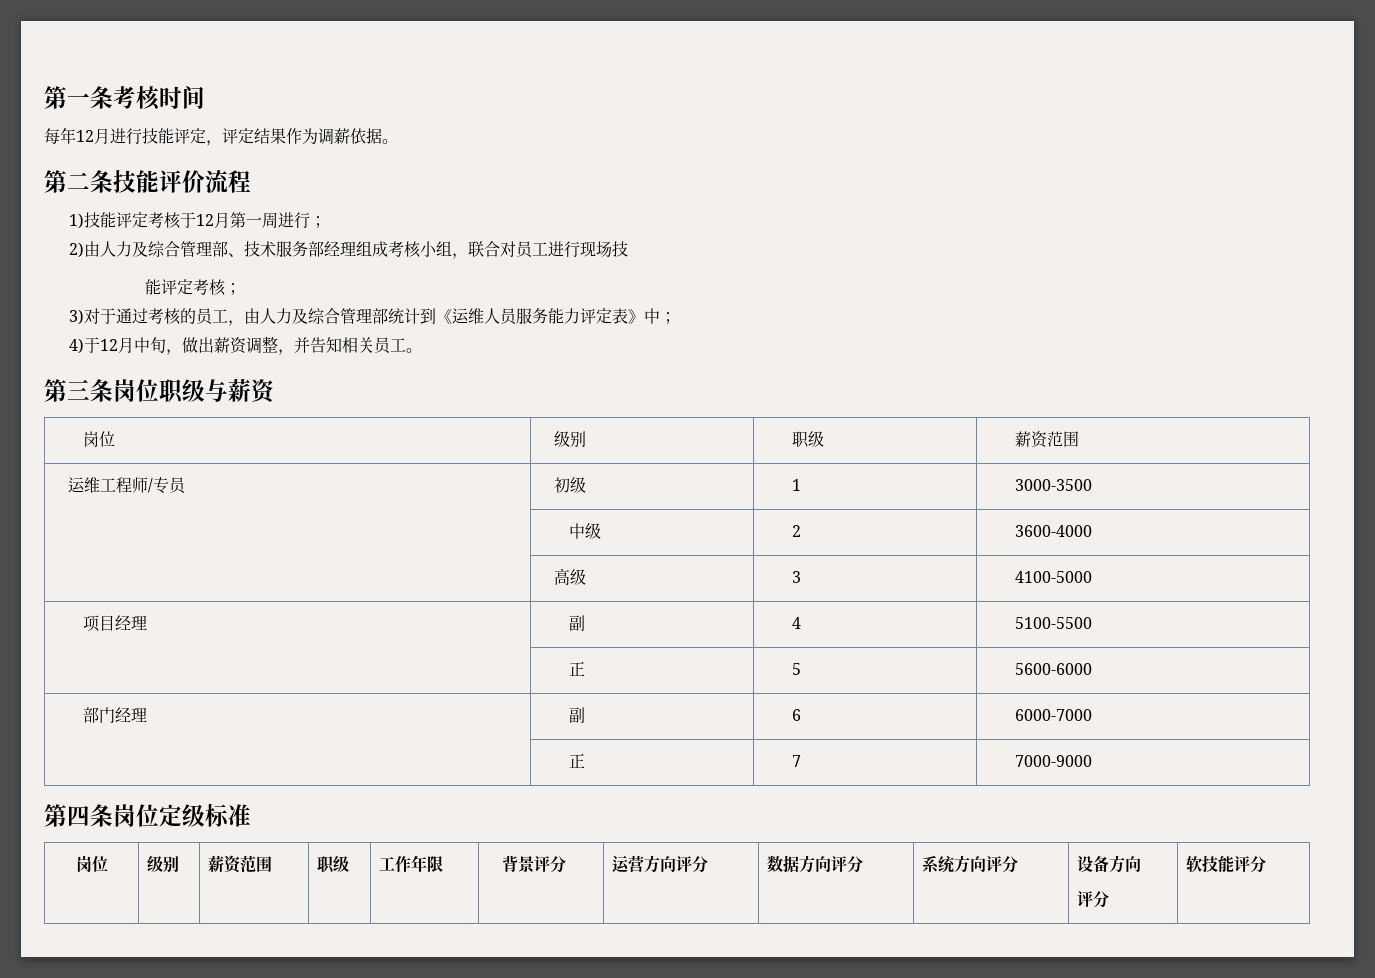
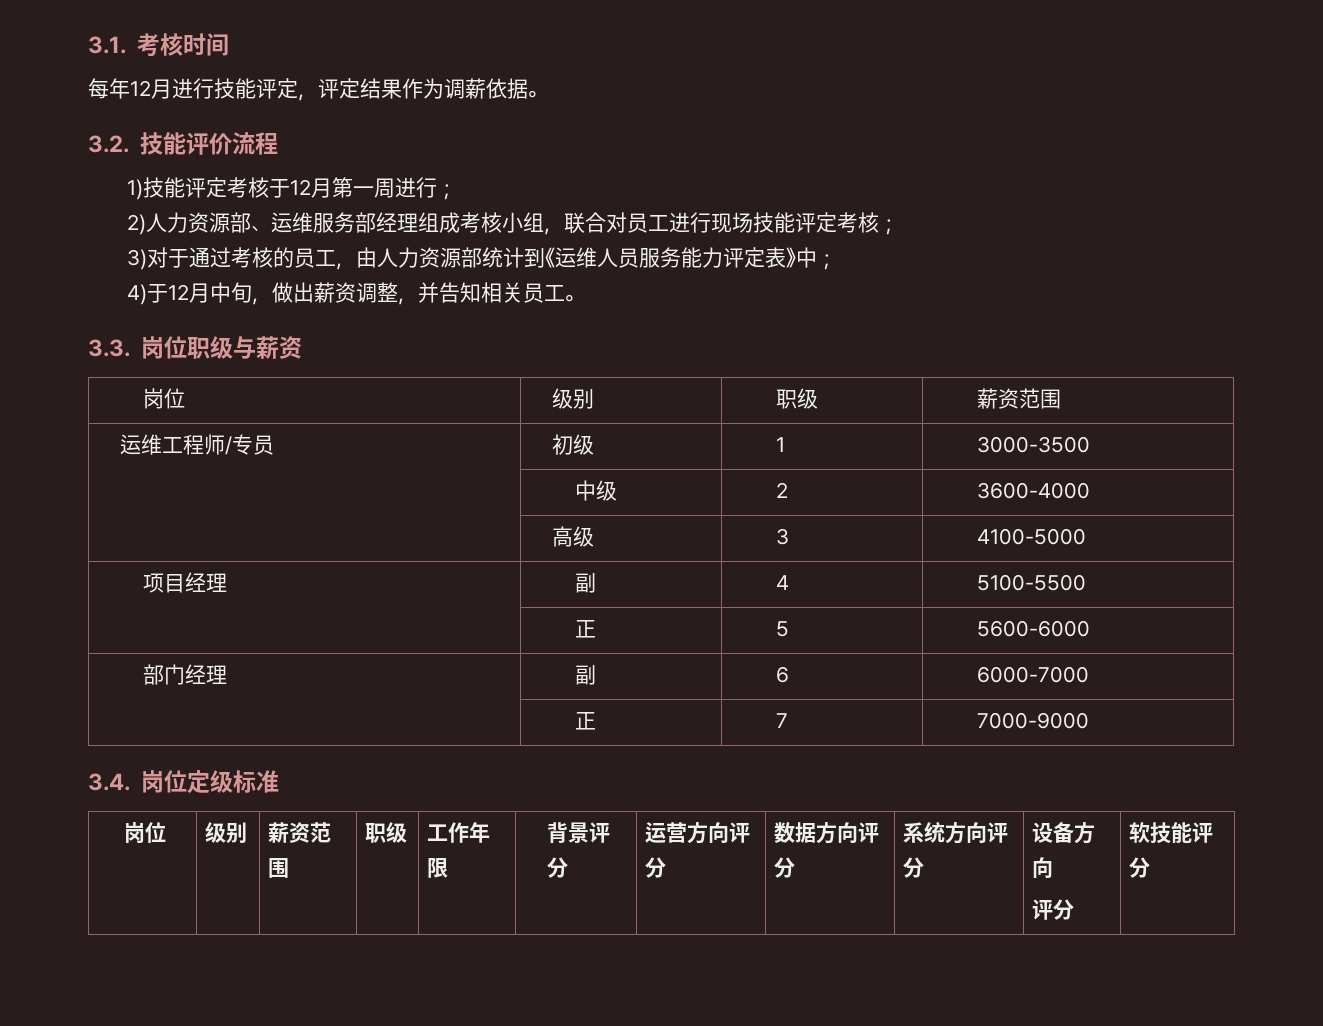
[44,86,113,109] 第一条 -> [88,36,126,54] 3.1.
[44,170,113,193] 第二条 -> [88,135,129,153] 3.2.
[84,241,277,257] 由人力及综合管理部、技术 -> [145,212,313,233] 人力资源部、运维
(629, 249) // -> (774, 222) none
[292,308,373,324] 及综合管理 -> [418,247,461,268] 资源
[44,379,113,402] 第三条 -> [88,339,130,357] 3.3.
[44,804,113,827] 第四条 -> [88,773,130,791] 3.4.

